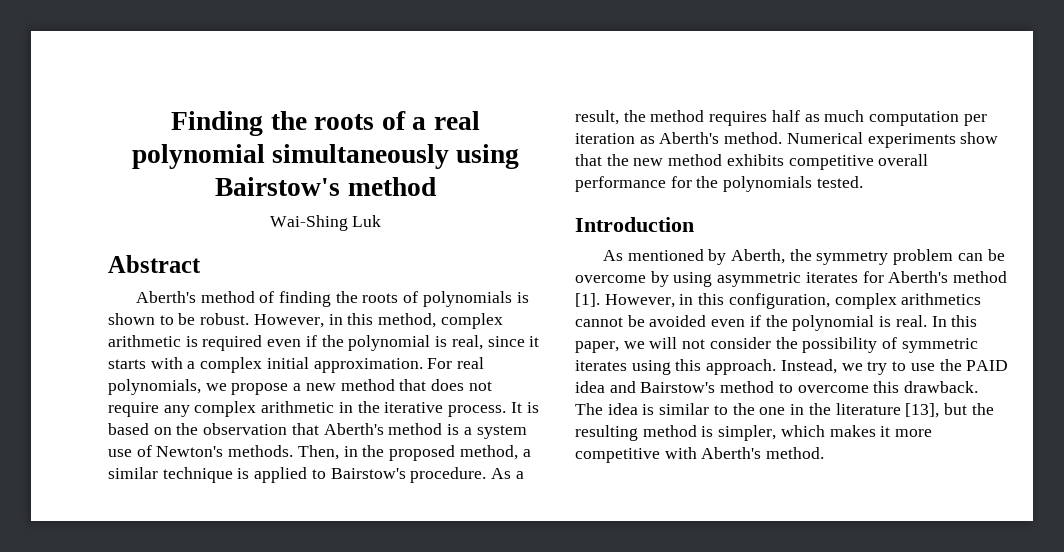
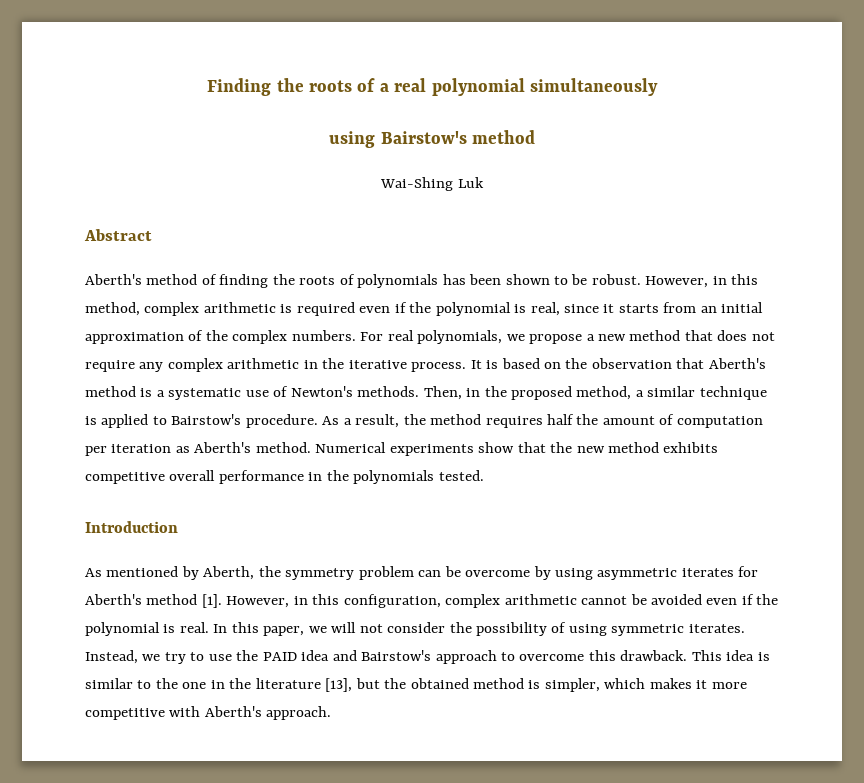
(449, 156) none -> (658, 87) //
[516,292,529,303] is -> [442,274,502,285] has been
[150,357,423,373] with a complex initial approximation. -> [663,302,764,313] [85,330,356,344] from an initial approximation of the complex numbers.
[476,425,527,439] system -> [168,388,242,400] systematic
[804,110,865,122] as much -> [576,414,675,425] the amount of
[670,176,692,188] for -> [308,472,323,481] in
[901,293,982,305] arithmetics -> [504,594,577,605] arithmetic
[901,338,978,353] [575,359,777,375] symmetric iterates using this approach. -> [568,624,745,636] using symmetric iterates.
[720,381,775,393] method -> [435,650,497,664] approach
[575,403,603,415] The -> [691,650,722,661] This
[575,425,638,441] resulting -> [410,678,469,689] obtained
[766,447,825,459] method. -> [266,706,332,720] approach.

